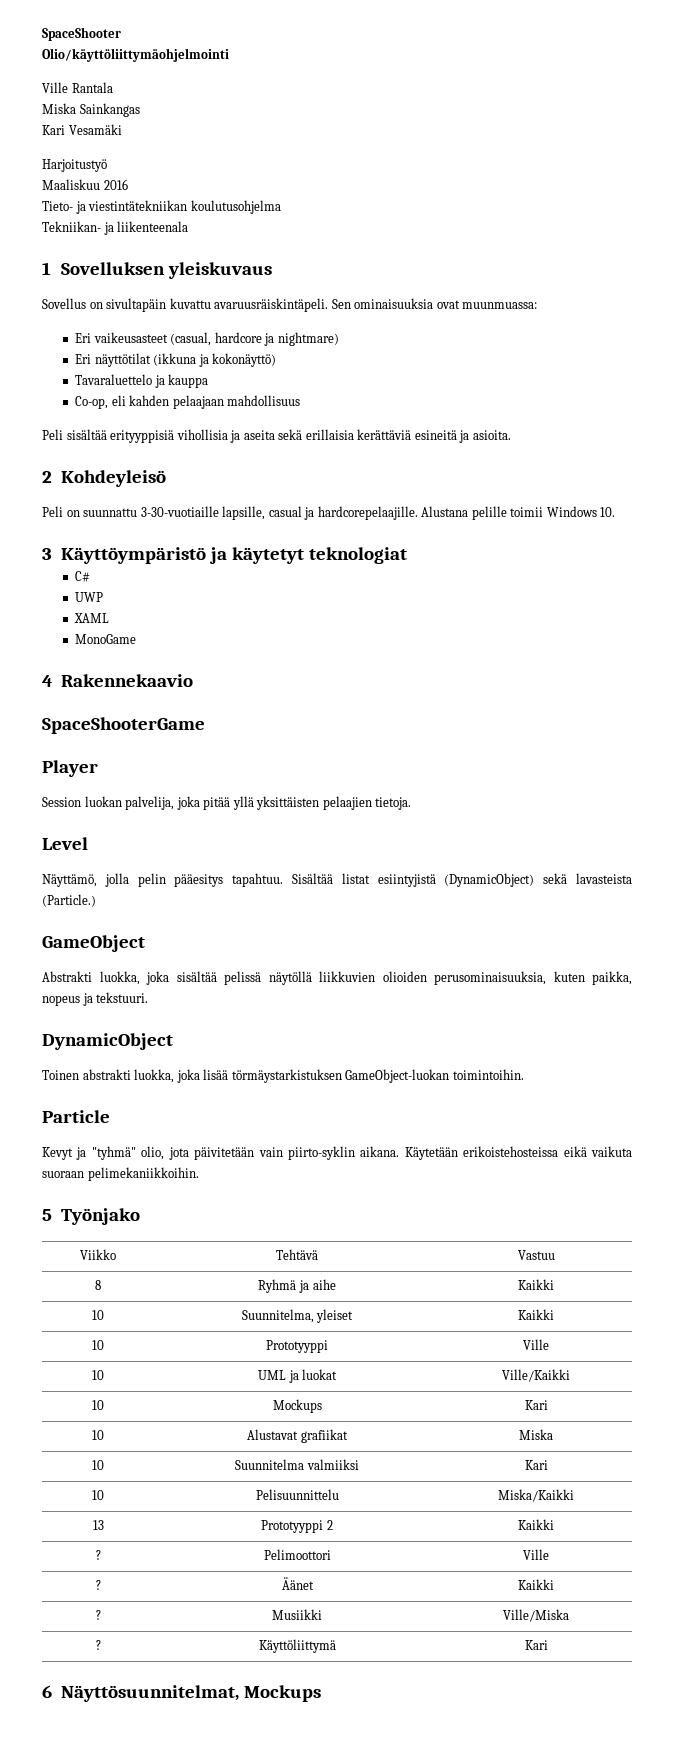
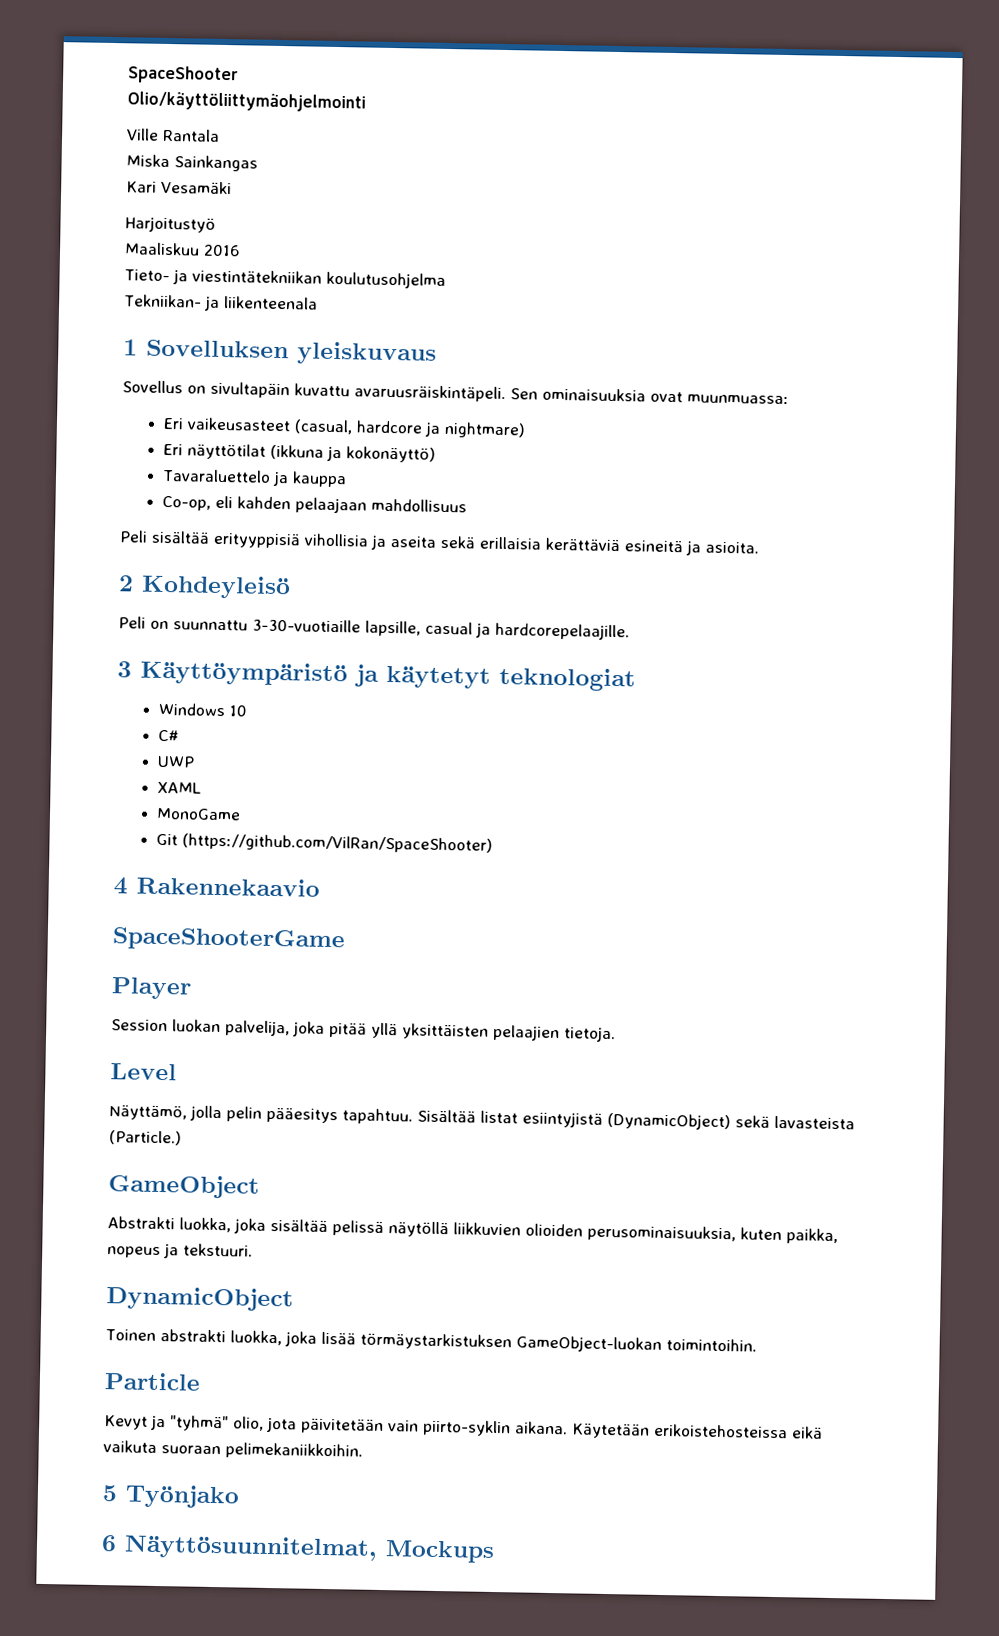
[421,506,616,520] Alustana pelille toimii Windows 10. -> (630, 631) none
(407, 555) none -> [158,702,248,717] // Windows 10
(137, 639) none -> [156,833,494,854] // Git (https://github.com/VilRan/SpaceShooter)
[80,1249,116,1260] [276,1249,318,1260] [517,1250,555,1260] [95,1280,101,1290] [258,1279,336,1293] [518,1279,554,1290] [92,1310,104,1320] [241,1309,354,1323] [518,1309,554,1320] [92,1340,104,1350] [266,1340,328,1353] [523,1339,549,1350] [92,1370,104,1380] [257,1369,338,1383] [502,1369,570,1382] [92,1400,104,1410] [272,1399,322,1413] [524,1400,548,1410] [92,1430,104,1440] [247,1429,348,1443] [519,1429,553,1440] [92,1460,104,1470] [235,1459,359,1470] [524,1460,548,1470] [92,1490,104,1500] [255,1489,339,1500] [498,1489,574,1502] [92,1520,104,1530] [261,1520,333,1533] [518,1519,554,1530] [95,1550,101,1560] [263,1549,331,1560] [523,1549,549,1560] [95,1580,101,1590] [281,1577,314,1590] [518,1579,554,1590] [95,1610,101,1620] [272,1609,322,1620] [503,1609,569,1622] [95,1640,101,1650] [258,1639,336,1653] [524,1640,548,1650] // Viikko | Tehtävä | Vastuu // 8 | Ryhmä ja aihe | Kaikki // 10 | Suunnitelma, yleiset | Kaikki // 10 | Prototyyppi | Ville // 10 | UML ja luokat | Ville/Kaikki // 10 | Mockups | Kari // 10 | Alustavat grafiikat | Miska // 10 | Suunnitelma valmiiksi | Kari // 10 | Pelisuunnittelu | Miska/Kaikki // 13 | Prototyyppi 2 | Kaikki // ? | Pelimoottori | Ville // ? | Äänet | Kaikki // ? | Musiikki | Ville/Miska // ? | Käyttöliittymä | Kari -> (241, 1496) none

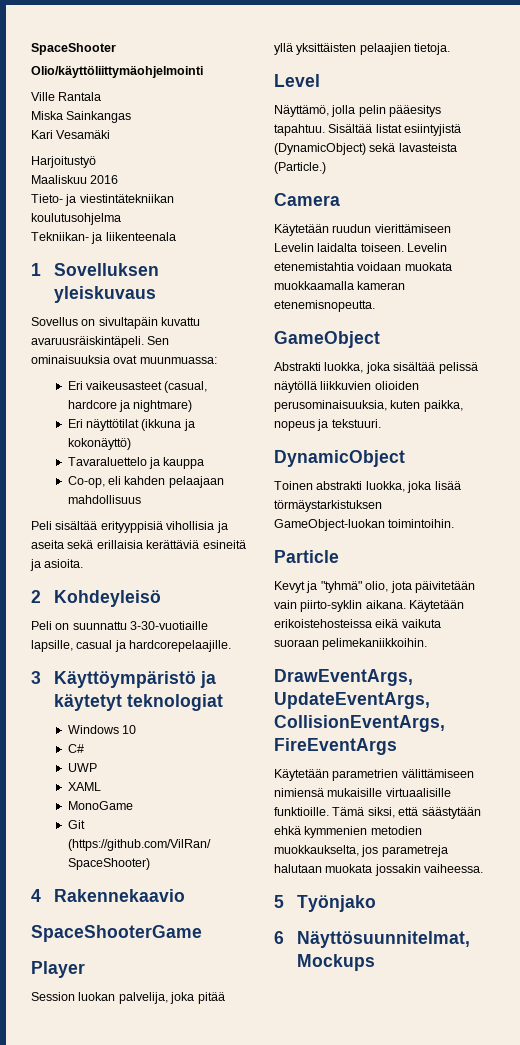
(182, 1138) none -> [274,193,340,206] [274,224,451,236] [274,243,448,252] [274,262,452,271] [274,281,406,290] [274,300,375,312] // Camera // Käytetään ruudun vierittämiseen Levelin laidalta toiseen. Levelin etenemistahtia voidaan muokata muokkaamalla kameran etenemisnopeutta.
(363, 1451) none -> [274,669,413,686] [274,692,430,709] [274,715,445,732] [274,738,397,755] [274,769,474,781] [274,788,451,797] [274,807,481,819] [274,826,422,838] [274,845,448,857] [274,864,484,876] // DrawEventArgs, UpdateEventArgs, CollisionEventArgs, FireEventArgs // Käytetään parametrien välittämiseen nimiensä mukaisille virtuaalisille funktioille. Tämä siksi, että säästytään ehkä kymmenien metodien muokkaukselta, jos parametreja halutaan muokata jossakin vaiheessa.

